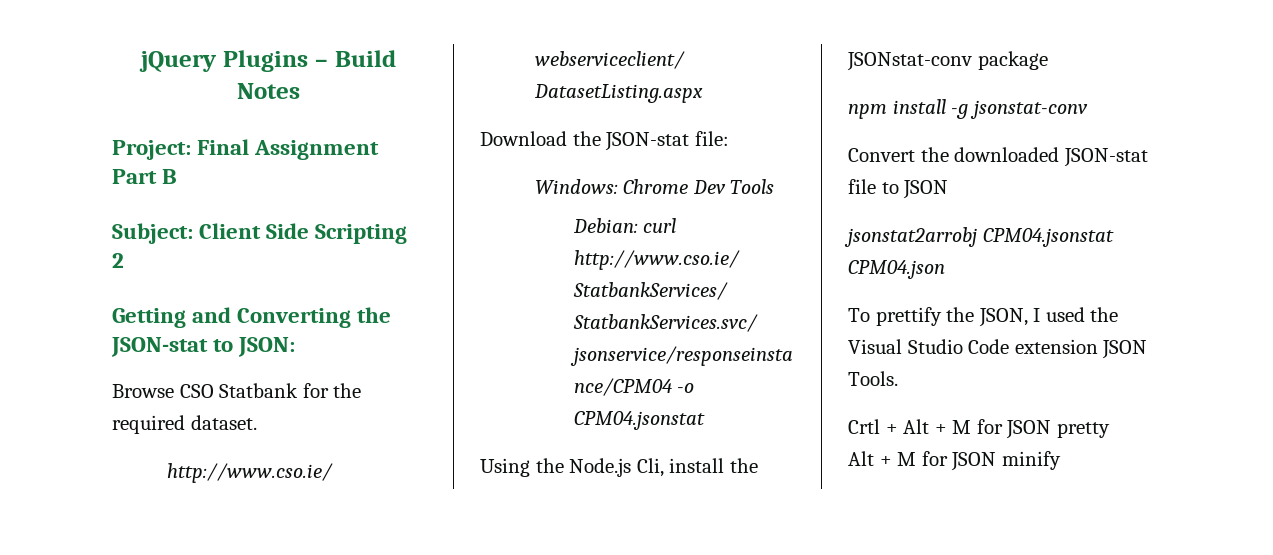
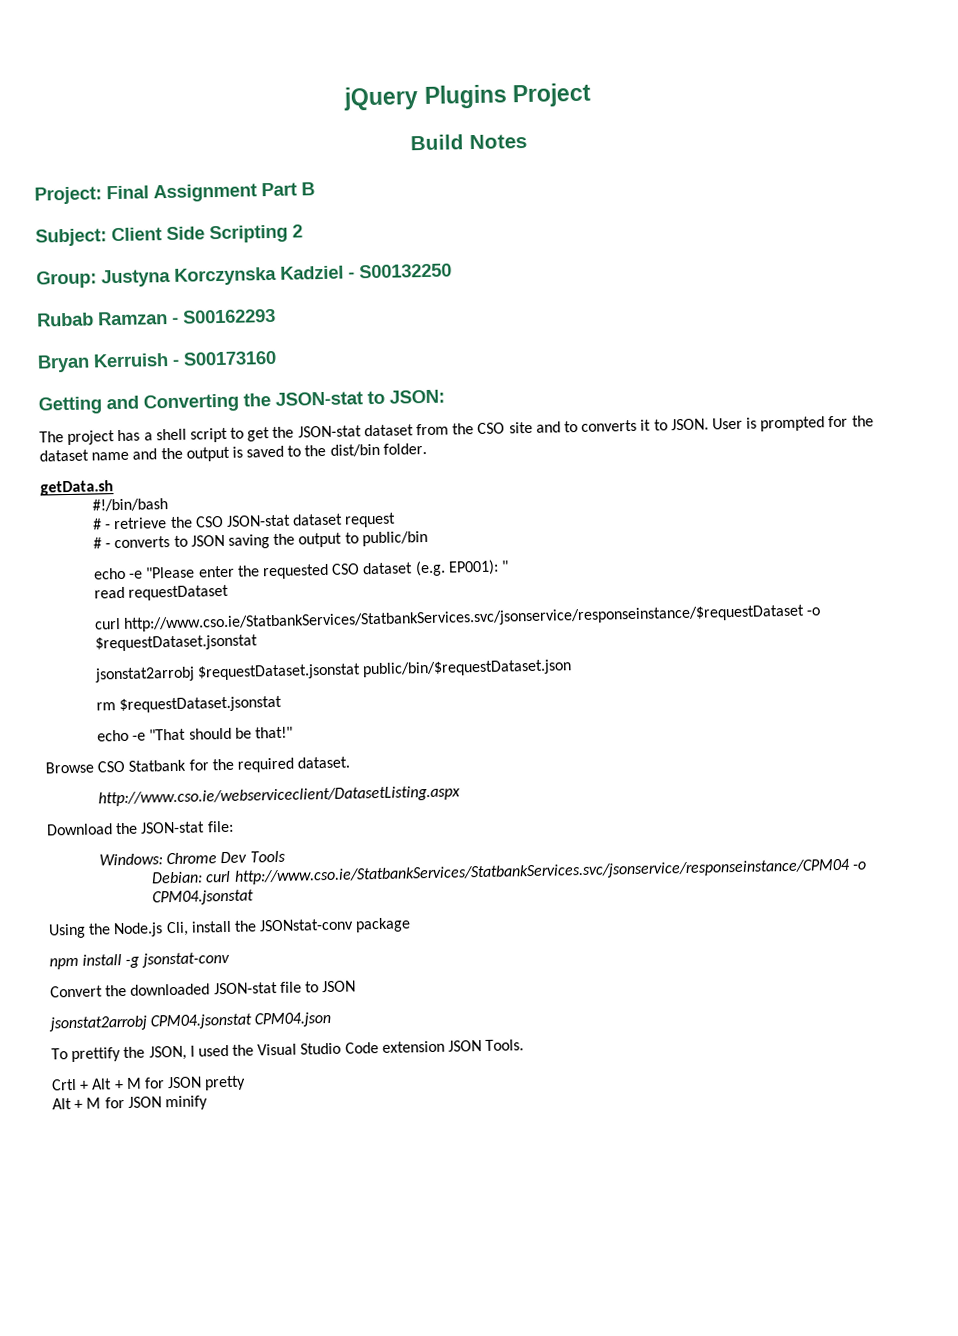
[314,59,328,67] – -> [511,82,592,108] Project //
(124, 260) none -> [36,263,452,289] [36,308,276,327] [37,350,277,373] // Group: Justyna Korczynska Kadziel - S00132250 // Rubab Ramzan - S00162293 // Bryan Kerruish - S00173160
(296, 347) none -> [39,415,874,445] [39,442,427,462] [40,480,114,496] [92,498,169,512] [93,512,397,530] [93,530,428,549] [93,559,509,580] [94,584,230,601] [94,604,822,632] [95,634,259,652] [94,659,573,683] [96,695,283,714] [97,726,293,742] // The project has a shell script to get the JSON-stat dataset from the CSO site and to converts it to JSON. User is prompted for the dataset name and the output is saved to the dist/bin folder. // getData.sh // #!/bin/bash // # - retrieve the CSO JSON-stat dataset request // # - converts to JSON saving the output to public/bin // echo -e "Please enter the requested CSO dataset (e.g. EP001): " // read requestDataset // curl http://www.cso.ie/StatbankServices/StatbankServices.svc/jsonservice/responseinstance/$requestDataset -o $requestDataset.jsonstat // jsonstat2arrobj $requestDataset.jsonstat public/bin/$requestDataset.json // rm $requestDataset.jsonstat // echo -e "That should be that!"

